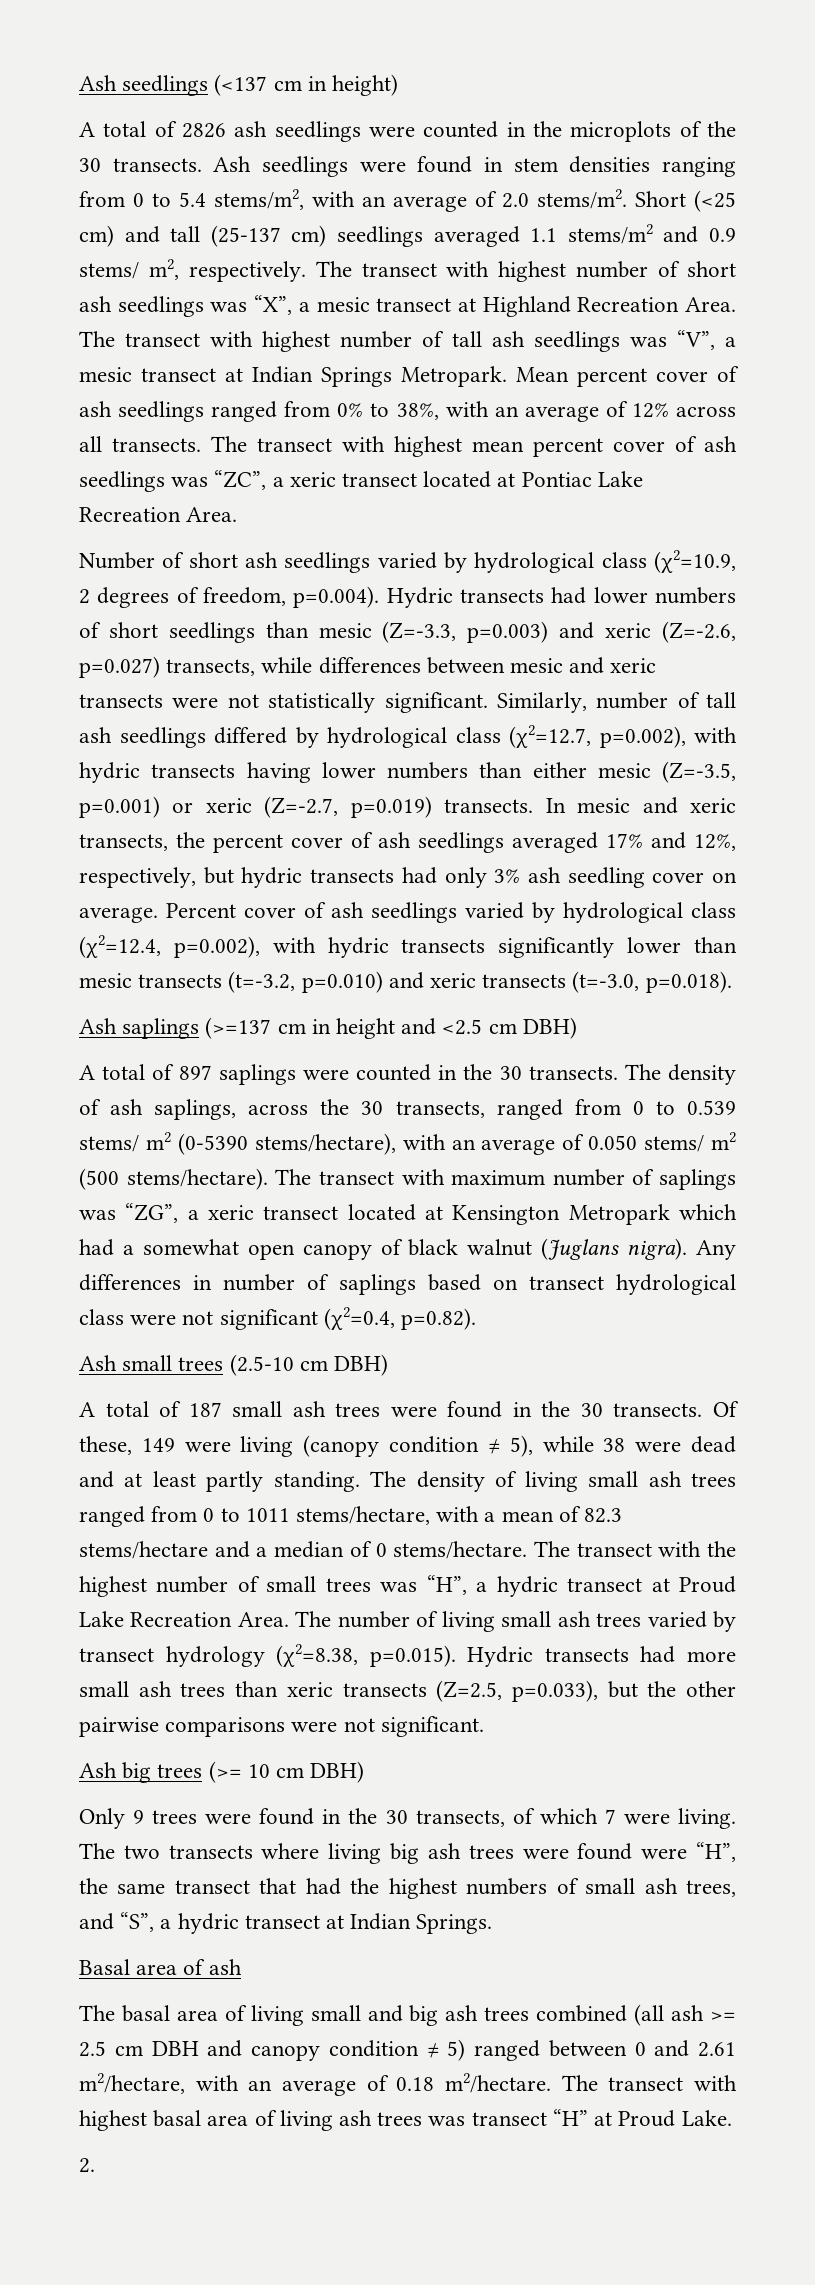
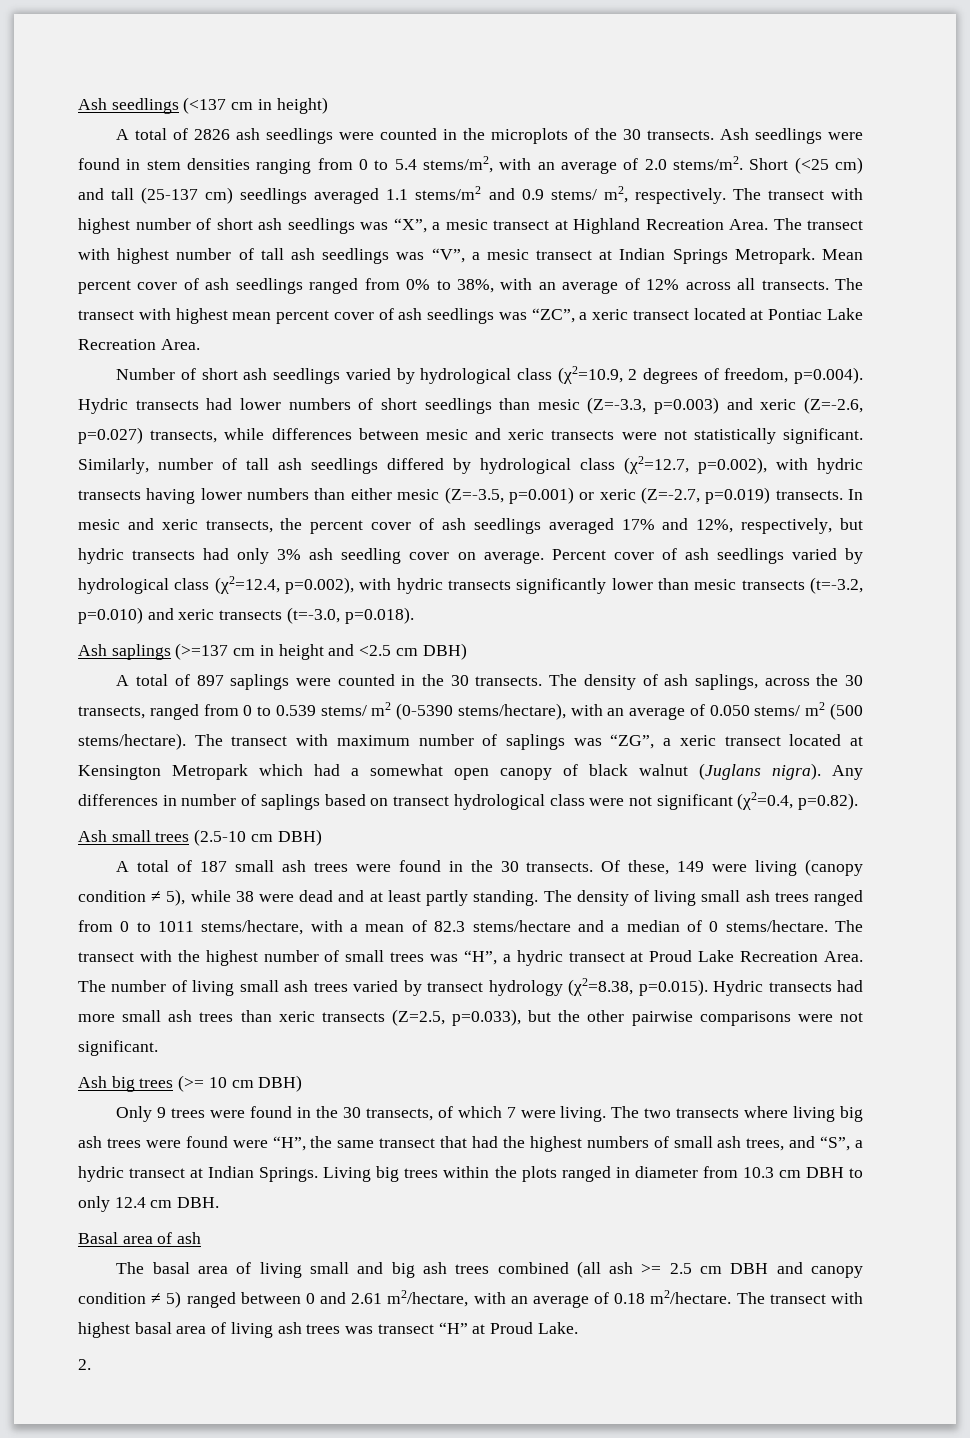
(493, 1924) none -> [323,1166,863,1182] [78,1196,220,1212] Living big trees within the plots ranged in diameter from 10.3 cm DBH to only 12.4 cm DBH.

